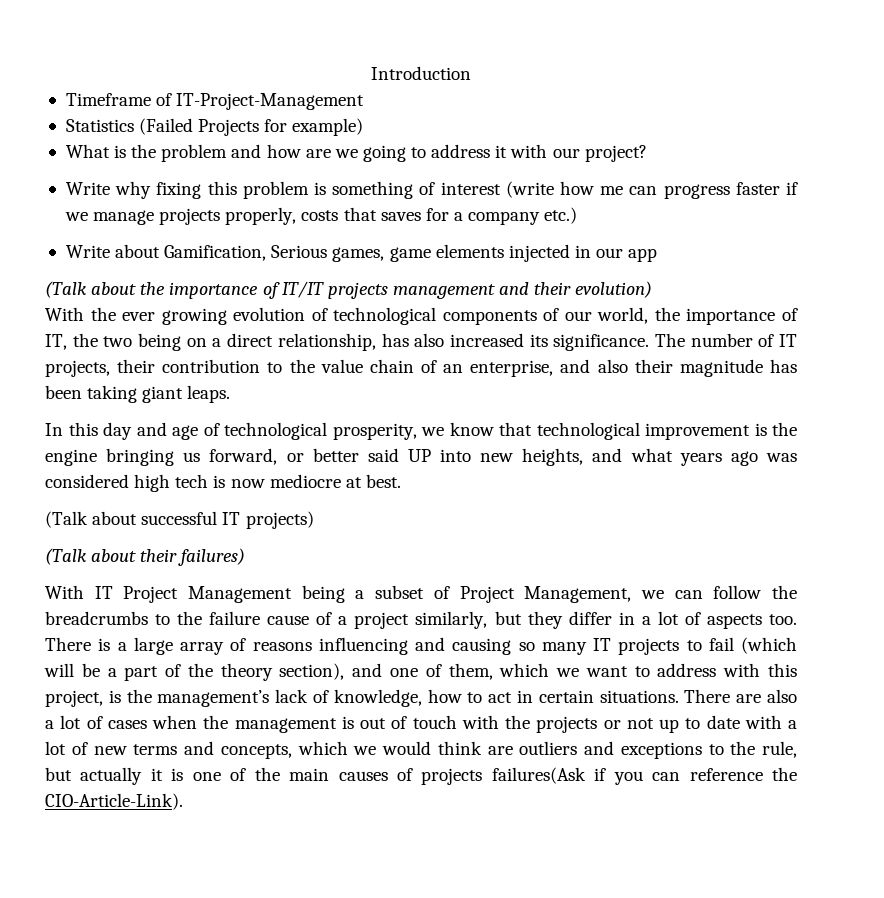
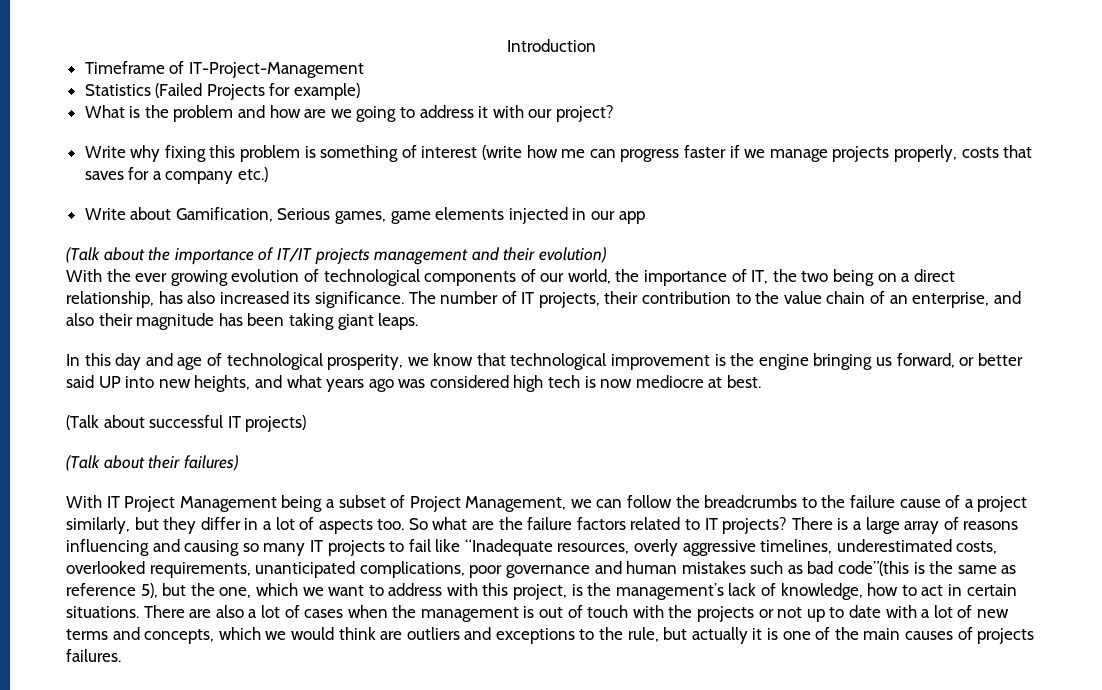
(797, 619) none -> [408,517,788,534] So what are the failure factors related to IT projects?
[741,637,797,654] [44,663,493,681] (which will be a part of the theory section), and one of them, -> [435,539,998,556] [66,561,1017,578] [66,583,252,598] like “Inadequate resources, overly aggressive timelines, underestimated costs, overlooked requirements, unanticipated complications, poor governance and human mistakes such as bad code”(this is the same as reference 5), but the one,
[491,767,797,785] [45,793,183,810] failures(Ask if you can reference the CIO-Article-Link). -> [66,649,121,662] failures.

